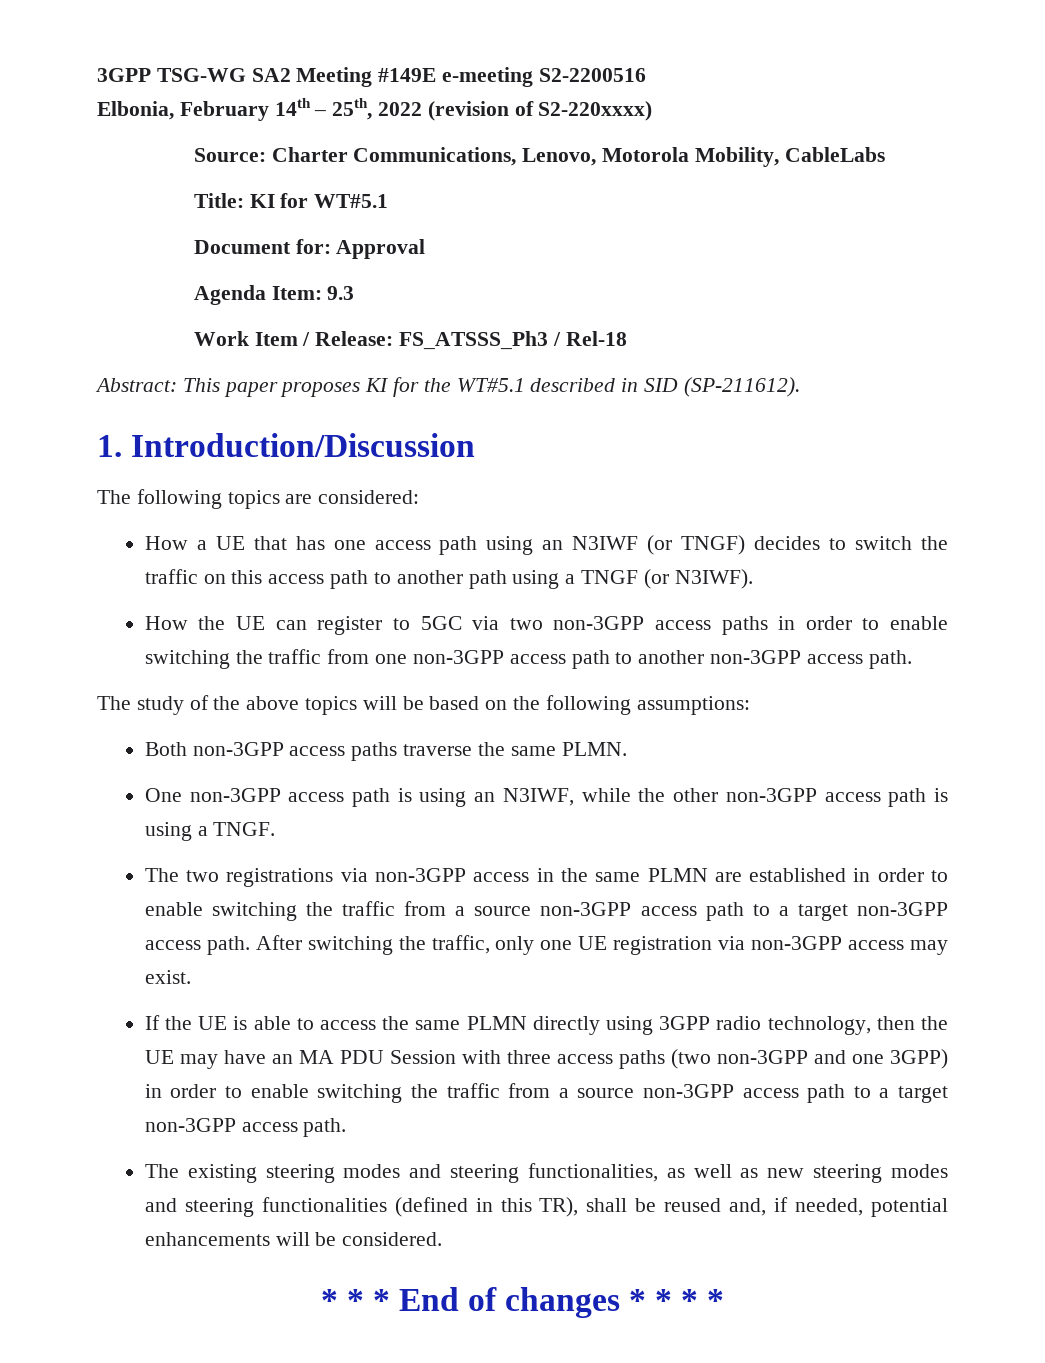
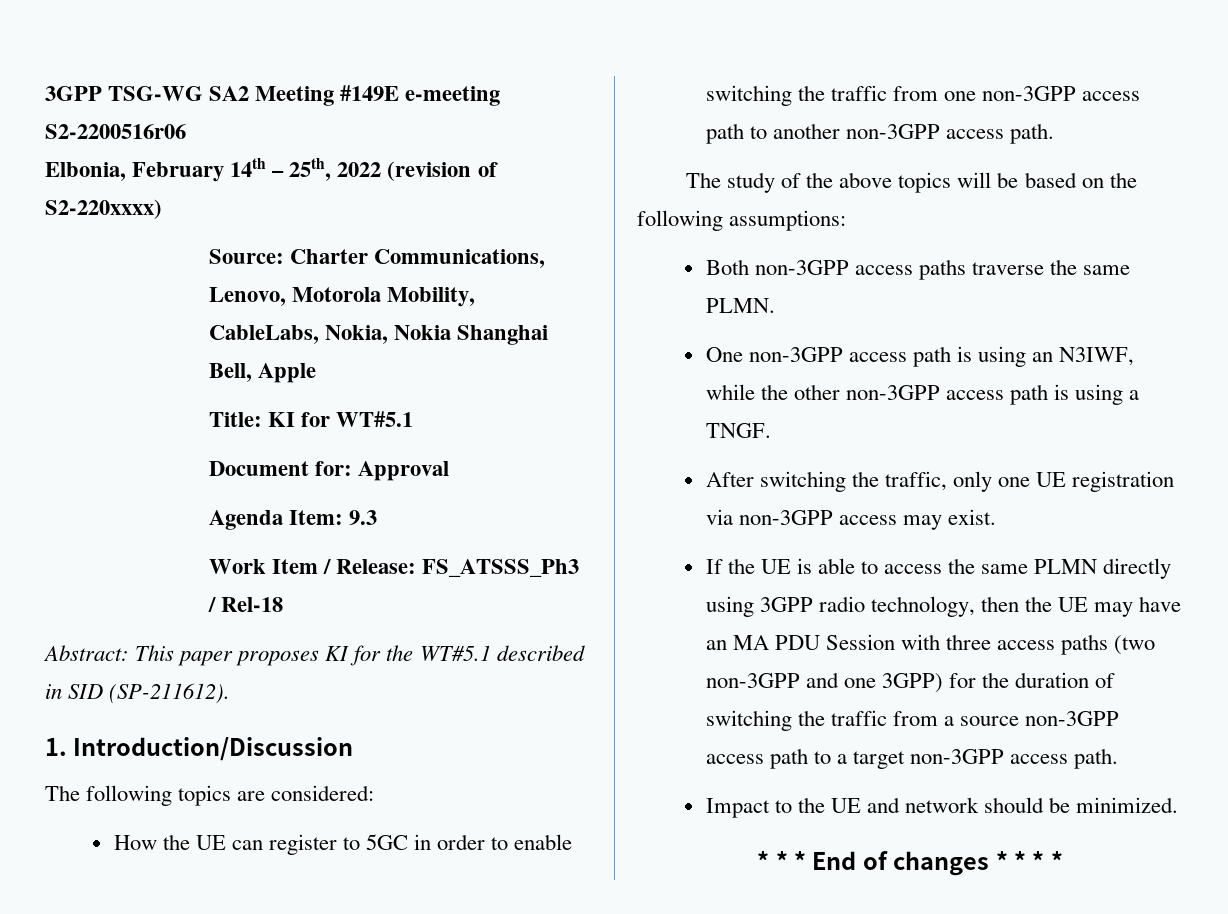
[538,68,646,82] S2-2200516 -> [45,124,186,139] S2-2200516r06
[784,147,885,162] CableLabs -> [208,325,549,345] [208,363,316,383] CableLabs, Nokia, Nokia Shanghai Bell, Apple
[144,535,949,555] [144,569,753,589] // How a UE that has one access path using an N3IWF (or TNGF) decides to switch the traffic on this access path to another path using a TNGF (or N3IWF). -> (375, 793) none
[472,616,768,635] via two non-3GPP access paths -> (409, 842) none
[144,868,949,887] [144,901,948,921] [144,936,250,955] The two registrations via non-3GPP access in the same PLMN are established in order to enable switching the traffic from a source non-3GPP access path to a target non-3GPP access path. -> (771, 430) none
[144,1084,309,1098] in order to enable -> [948,672,1116,688] for the duration of
[144,1163,948,1183] [144,1197,948,1217] [144,1232,443,1246] The existing steering modes and steering functionalities, as well as new steering modes and steering functionalities (defined in this TR), shall be reused and, if needed, potential enhancements will be considered. -> [705,797,1179,818] Impact to the UE and network should be minimized.

